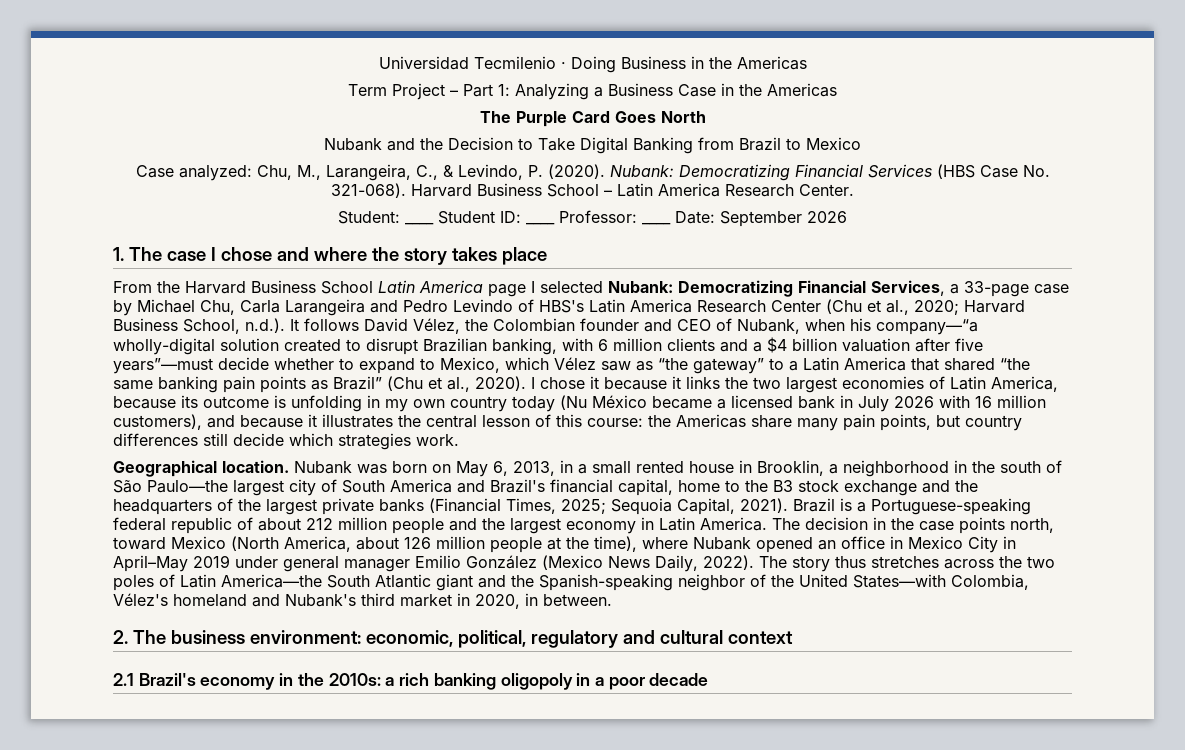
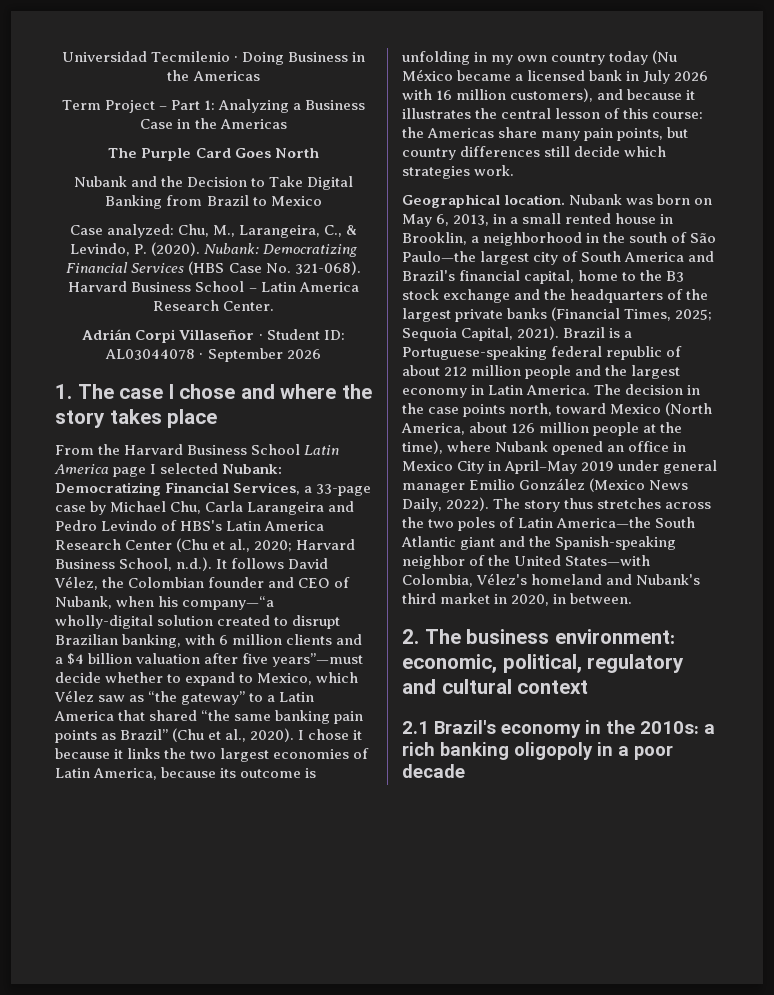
[338,211,521,225] [526,223,555,225] [559,210,637,223] [642,211,715,225] Student: ____ Student ID: ____ Professor: ____ Date: -> [82,329,345,343] [105,349,204,360] Adrián Corpi Villaseñor · Student ID: AL03044078 ·

